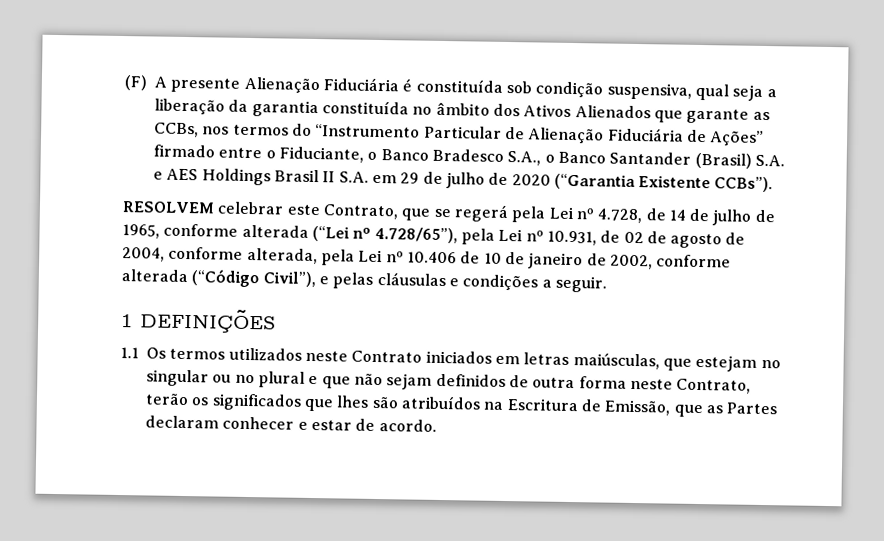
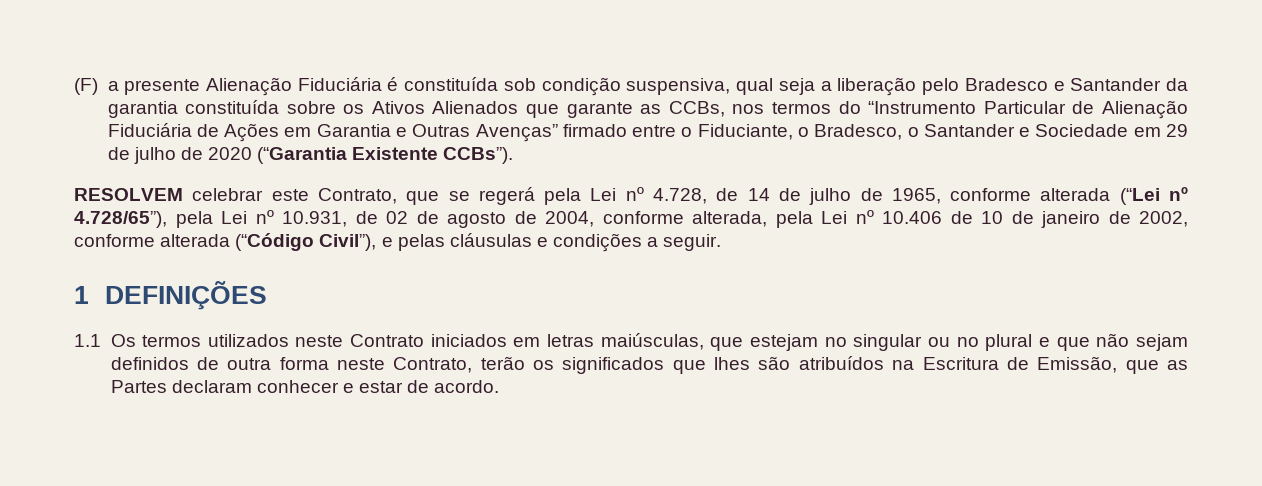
[154,76,167,88] A -> [107,81,119,91] a
[228,99,520,118] da garantia constituída no âmbito dos -> [922,78,1189,95] [107,100,365,118] pelo Bradesco e Santander da garantia constituída sobre os
[709,130,765,146] Ações” -> [224,123,558,142] Ações em Garantia e Outras Avenças”
[380,148,785,169] [153,168,369,186] Banco Bradesco S.A., o Banco Santander (Brasil) S.A. e AES Holdings Brasil II S.A. -> [814,124,1129,140] Bradesco, o Santander e Sociedade

